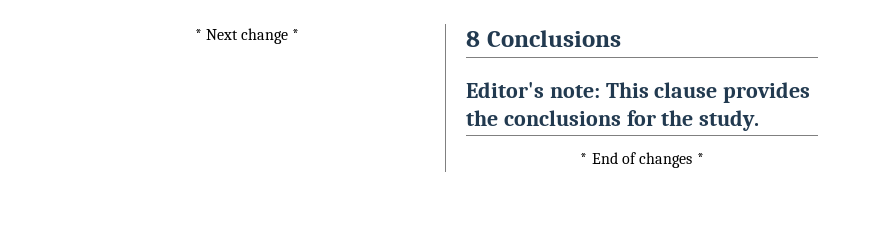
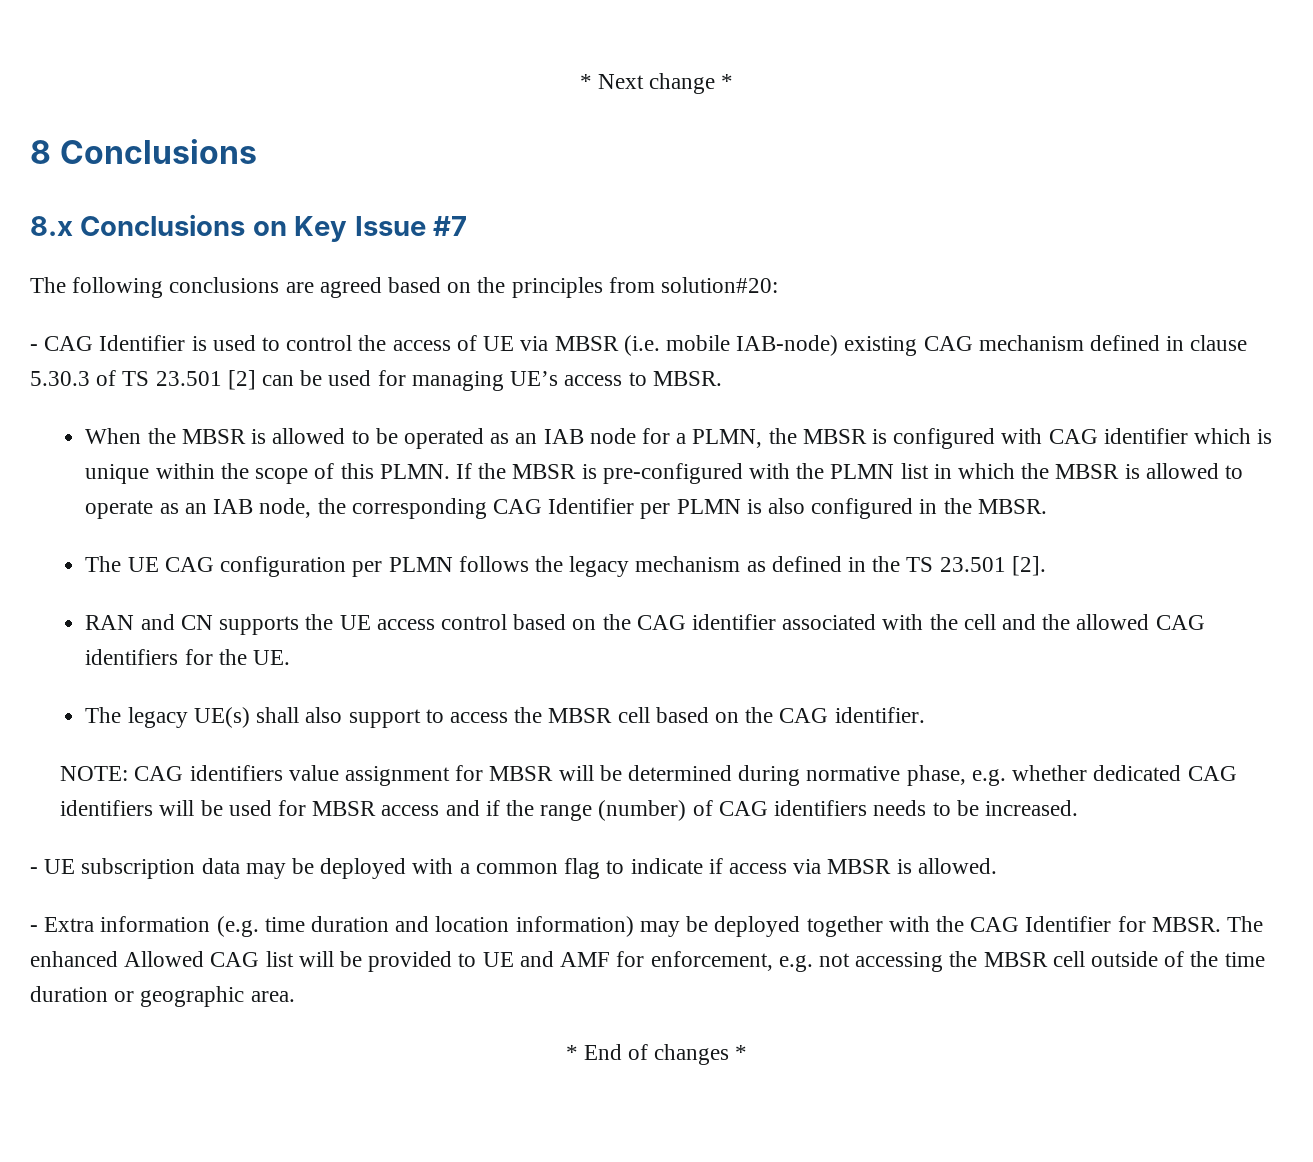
[466,82,811,103] [466,110,760,131] Editor's note: This clause provides the conclusions for the study. -> [30,214,468,242] [30,277,779,298] [30,335,1248,356] [30,370,722,391] [85,428,1273,449] [85,463,1244,484] [85,498,1047,519] [85,556,1046,577] [85,614,1205,635] [85,649,291,665] [85,707,925,728] [60,765,1237,786] [60,800,1078,821] [30,858,997,879] [30,916,1263,937] [30,951,1265,972] [30,986,295,1007] 8.x Conclusions on Key Issue #7 // The following conclusions are agreed based on the principles from solution#20: // - CAG Identifier is used to control the access of UE via MBSR (i.e. mobile IAB-node) existing CAG mechanism defined in clause 5.30.3 of TS 23.501 [2] can be used for managing UE’s access to MBSR. // When the MBSR is allowed to be operated as an IAB node for a PLMN, the MBSR is configured with CAG identifier which is unique within the scope of this PLMN. If the MBSR is pre-configured with the PLMN list in which the MBSR is allowed to operate as an IAB node, the corresponding CAG Identifier per PLMN is also configured in the MBSR. // The UE CAG configuration per PLMN follows the legacy mechanism as defined in the TS 23.501 [2]. // RAN and CN supports the UE access control based on the CAG identifier associated with the cell and the allowed CAG identifiers for the UE. // The legacy UE(s) shall also support to access the MBSR cell based on the CAG identifier. // NOTE: CAG identifiers value assignment for MBSR will be determined during normative phase, e.g. whether dedicated CAG identifiers will be used for MBSR access and if the range (number) of CAG identifiers needs to be increased. // - UE subscription data may be deployed with a common flag to indicate if access via MBSR is allowed. // - Extra information (e.g. time duration and location information) may be deployed together with the CAG Identifier for MBSR. The enhanced Allowed CAG list will be provided to UE and AMF for enforcement, e.g. not accessing the MBSR cell outside of the time duration or geographic area.

